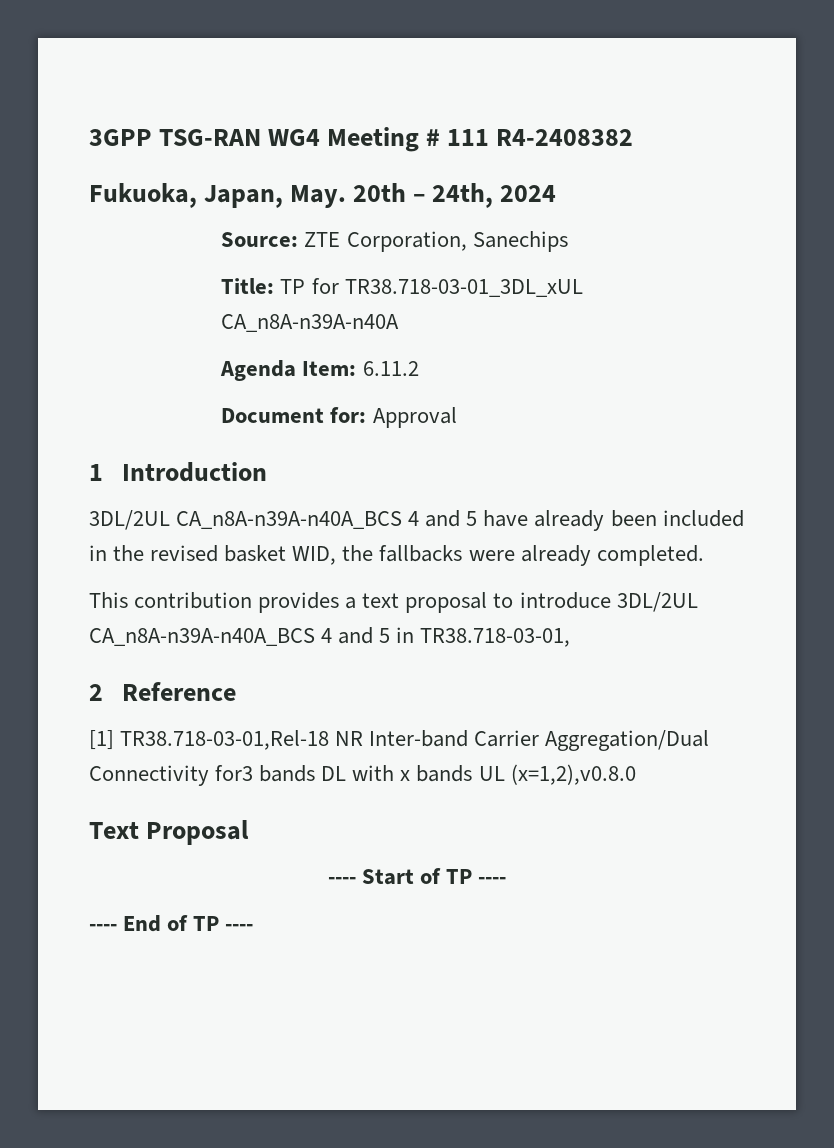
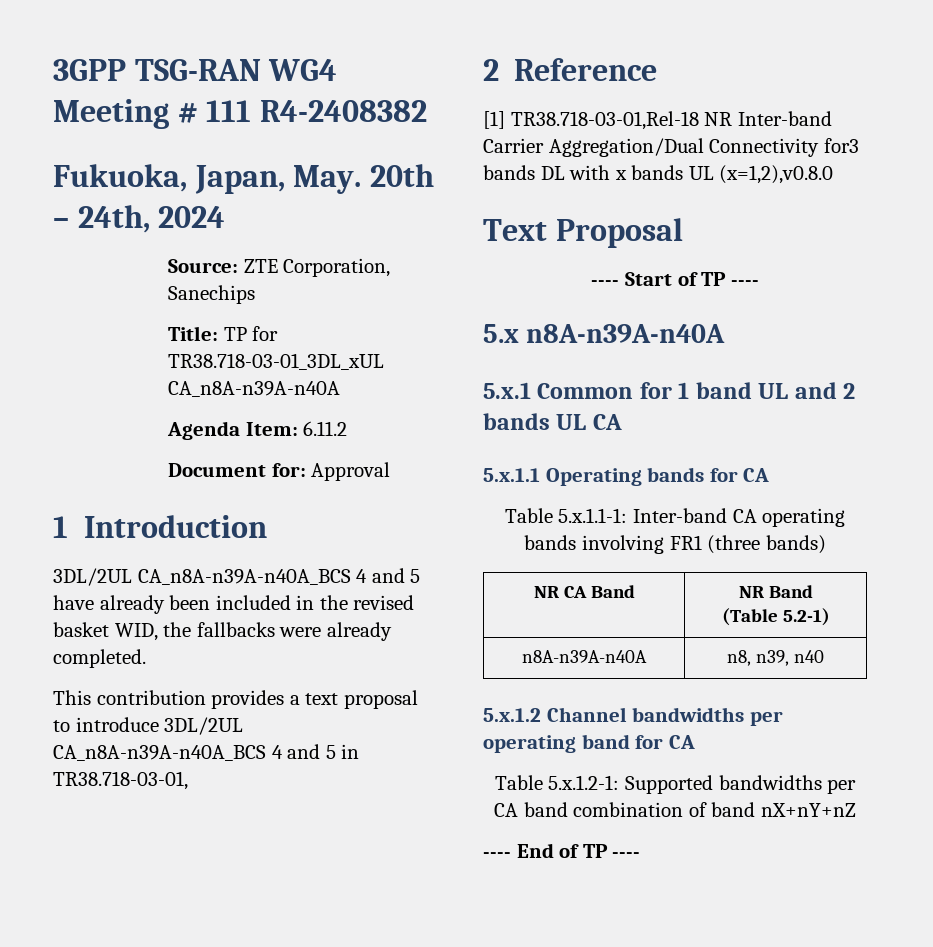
(507, 880) none -> [483,324,726,343] [483,382,856,399] [483,413,622,430] [483,467,770,486] [504,508,846,527] [524,535,826,554] [533,585,635,598] [738,585,813,598] [721,608,830,626] [522,650,647,663] [727,650,824,666] [483,707,783,726] [483,734,695,753] [494,775,857,794] [494,802,856,817] // 5.x n8A-n39A-n40A // 5.x.1 Common for 1 band UL and 2 bands UL CA // 5.x.1.1 Operating bands for CA // Table 5.x.1.1-1: Inter-band CA operating bands involving FR1 (three bands) // NR CA Band | NR Band // (Table 5.2-1) // n8A-n39A-n40A | n8, n39, n40 // 5.x.1.2 Channel bandwidths per operating band for CA // Table 5.x.1.2-1: Supported bandwidths per CA band combination of band nX+nY+nZ

